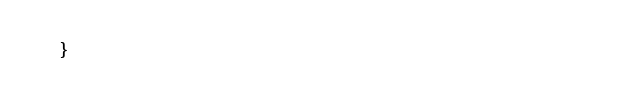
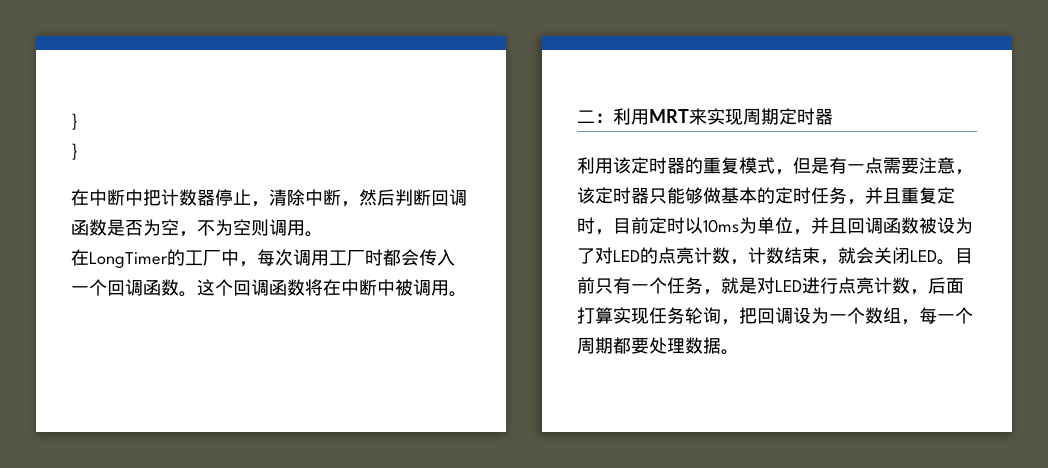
[60,42,68,58] } -> [71,113,78,130] [71,143,78,160] [71,189,467,207] [71,219,323,237] [71,249,455,268] [71,279,467,297] [577,108,833,125] [577,157,973,175] [577,187,955,205] [577,217,973,235] [577,247,973,265] [577,277,964,295] [577,307,973,325] [577,337,739,355] } // } // 在中断中把计数器停止，清除中断，然后判断回调函数是否为空，不为空则调用。 // 在LongTimer的工厂中，每次调用工厂时都会传入一个回调函数。这个回调函数将在中断中被调用。 // 二：利用MRT来实现周期定时器 // 利用该定时器的重复模式，但是有一点需要注意，该定时器只能够做基本的定时任务，并且重复定时，目前定时以10ms为单位，并且回调函数被设为了对LED的点亮计数，计数结束，就会关闭LED。目前只有一个任务，就是对LED进行点亮计数，后面打算实现任务轮询，把回调设为一个数组，每一个周期都要处理数据。

